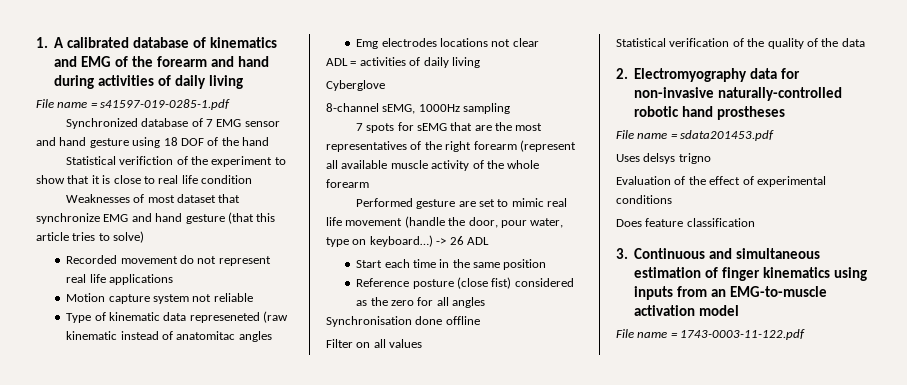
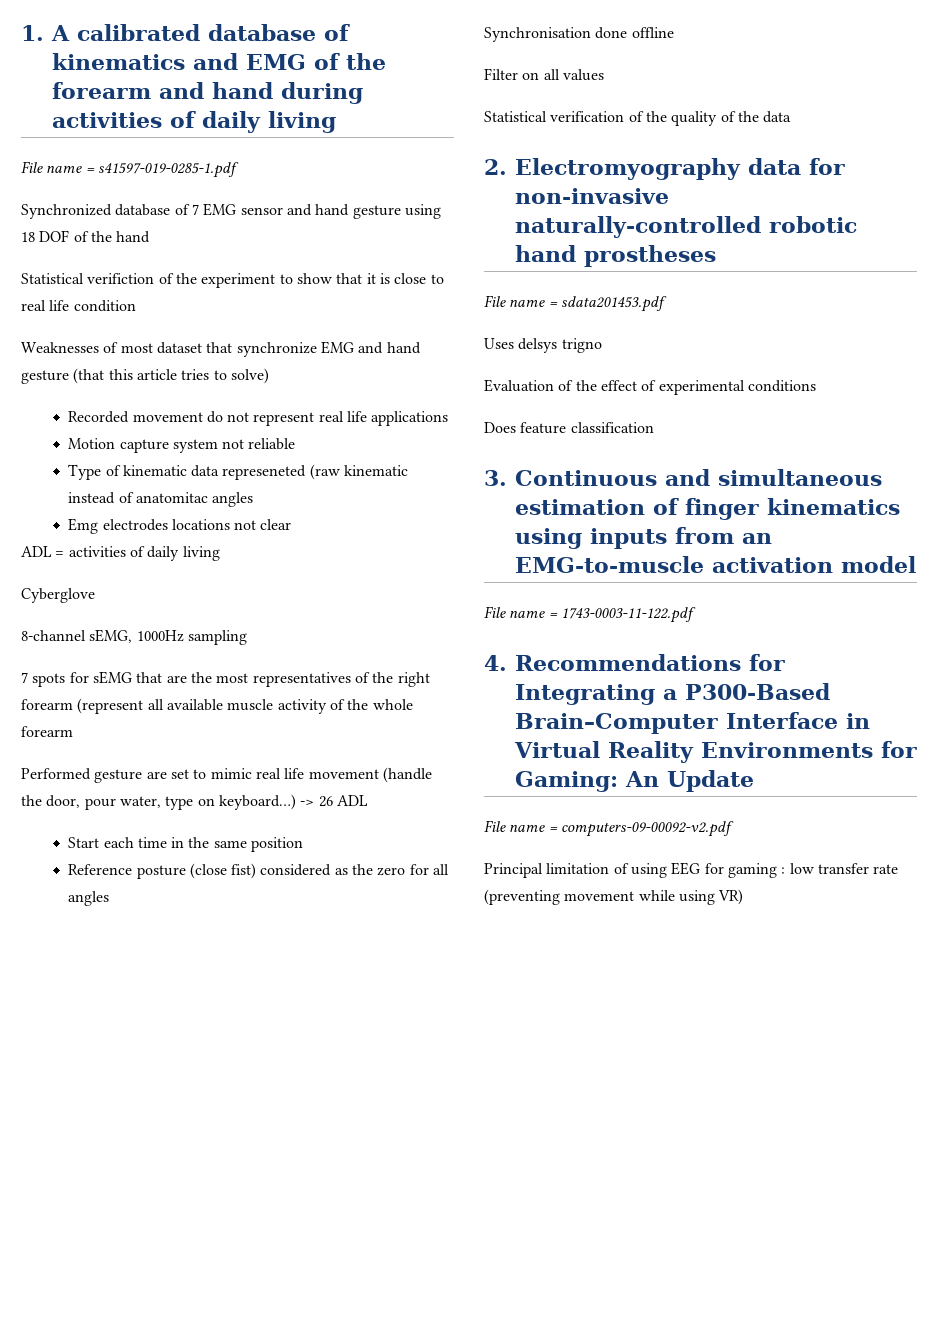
(806, 334) none -> [484,654,785,671] [515,683,830,705] [515,712,870,734] [514,741,917,763] [515,770,754,792] [484,820,734,837] [484,862,899,878] [484,889,744,905] // 4. Recommendations for Integrating a P300-Based Brain–Computer Interface in Virtual Reality Environments for Gaming: An Update // File name = computers-09-00092-v2.pdf // Principal limitation of using EEG for gaming : low transfer rate (preventing movement while using VR)

